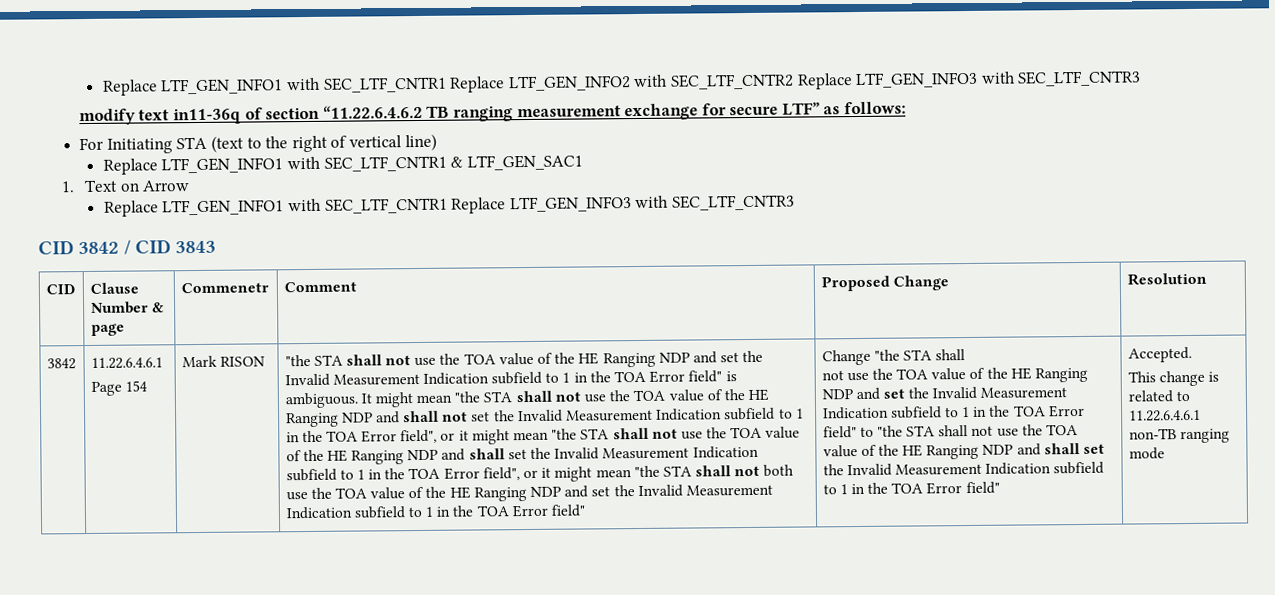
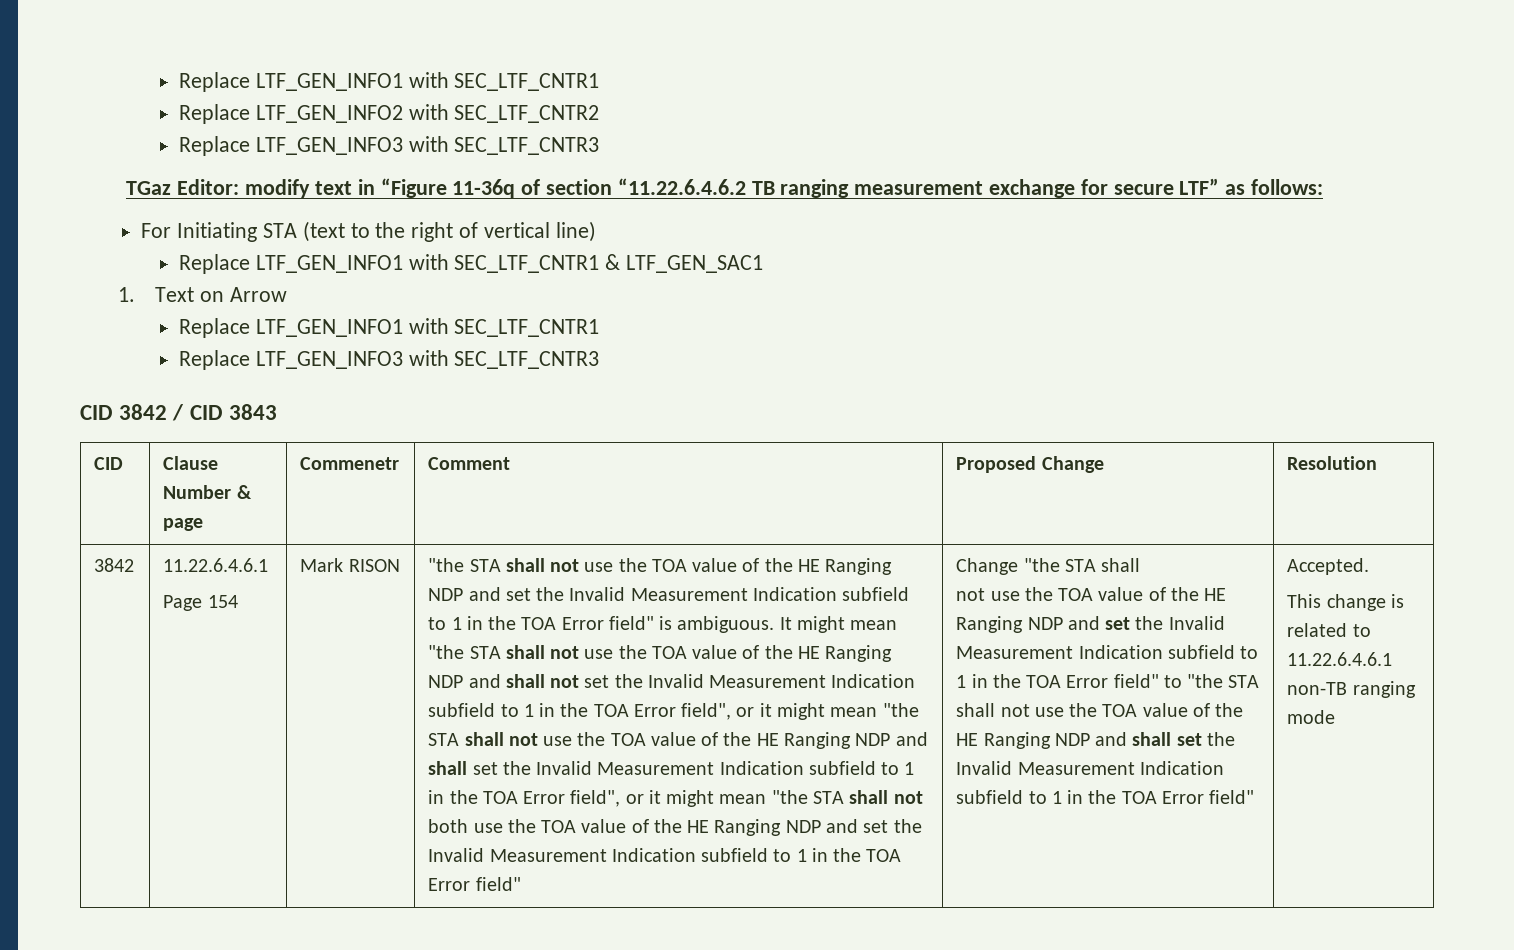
[102,76,447,96] Replace LTF_GEN_INFO1 with SEC_LTF_CNTR1 -> [178,72,600,92] Replace LTF_GEN_INFO1 with SEC_LTF_CNTR1 //
[796,70,1142,90] [78,108,241,126] Replace LTF_GEN_INFO3 with SEC_LTF_CNTR3 // modify text in11-36q -> [178,136,600,156] [126,178,516,198] // Replace LTF_GEN_INFO3 with SEC_LTF_CNTR3 // TGaz Editor: modify text in “Figure 11-36q
(448, 205) none -> (600, 328) //

